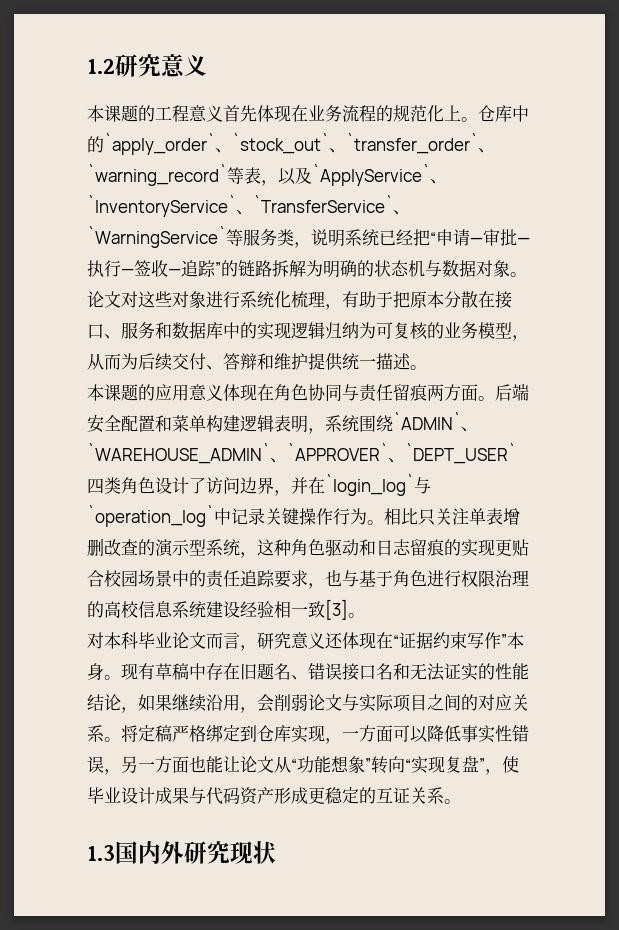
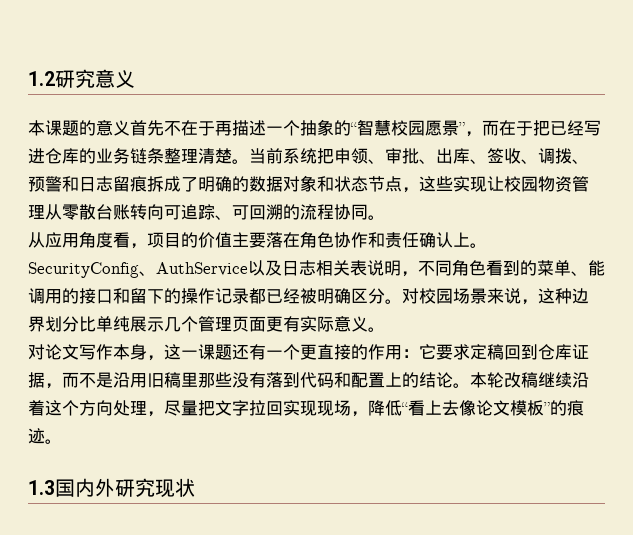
[155,105,189,122] 工程 -> (96, 128) none
[257,105,529,122] [87,133,495,155] [87,164,447,186] [87,195,410,217] [87,226,530,248] [87,260,527,278] [87,291,512,310] [87,322,529,341] [87,353,427,371] [87,383,529,402] [87,412,478,434] [87,443,516,464] [87,474,431,496] [87,505,520,527] [87,538,529,558] [87,570,529,589] [87,599,365,620] [87,632,524,651] [87,663,529,681] [87,694,529,713] [87,724,529,744] [87,756,519,775] [87,787,444,805] 体现在业务流程的规范化上。仓库中的`apply_order`、`stock_out`、`transfer_order`、`warning_record`等表，以及`ApplyService`、`InventoryService`、`TransferService`、`WarningService`等服务类，说明系统已经把“申请—审批—执行—签收—追踪”的链路拆解为明确的状态机与数据对象。论文对这些对象进行系统化梳理，有助于把原本分散在接口、服务和数据库中的实现逻辑归纳为可复核的业务模型，从而为后续交付、答辩和维护提供统一描述。 // 本课题的应用意义体现在角色协同与责任留痕两方面。后端安全配置和菜单构建逻辑表明，系统围绕`ADMIN`、`WAREHOUSE_ADMIN`、`APPROVER`、`DEPT_USER`四类角色设计了访问边界，并在`login_log`与`operation_log`中记录关键操作行为。相比只关注单表增删改查的演示型系统，这种角色驱动和日志留痕的实现更贴合校园场景中的责任追踪要求，也与基于角色进行权限治理的高校信息系统建设经验相一致[3]。 // 对本科毕业论文而言，研究意义还体现在“证据约束写作”本身。现有草稿中存在旧题名、错误接口名和无法证实的性能结论，如果继续沿用，会削弱论文与实际项目之间的对应关系。将定稿严格绑定到仓库实现，一方面可以降低事实性错误，另一方面也能让论文从“功能想象”转向“实现复盘”，使毕业设计成果与代码资产形成更稳定的互证关系 -> [164,119,601,137] [28,148,589,164] [28,175,589,193] [28,204,385,220] [28,231,487,249] [28,259,605,278] [28,288,589,305] [28,316,385,332] [28,344,589,361] [28,372,589,389] [28,400,584,417] [28,428,45,444] 不在于再描述一个抽象的“智慧校园愿景”，而在于把已经写进仓库的业务链条整理清楚。当前系统把申领、审批、出库、签收、调拨、预警和日志留痕拆成了明确的数据对象和状态节点，这些实现让校园物资管理从零散台账转向可追踪、可回溯的流程协同。 // 从应用角度看，项目的价值主要落在角色协作和责任确认上。SecurityConfig、AuthService以及日志相关表说明，不同角色看到的菜单、能调用的接口和留下的操作记录都已经被明确区分。对校园场景来说，这种边界划分比单纯展示几个管理页面更有实际意义。 // 对论文写作本身，这一课题还有一个更直接的作用：它要求定稿回到仓库证据，而不是沿用旧稿里那些没有落到代码和配置上的结论。本轮改稿继续沿着这个方向处理，尽量把文字拉回实现现场，降低“看上去像论文模板”的痕迹

